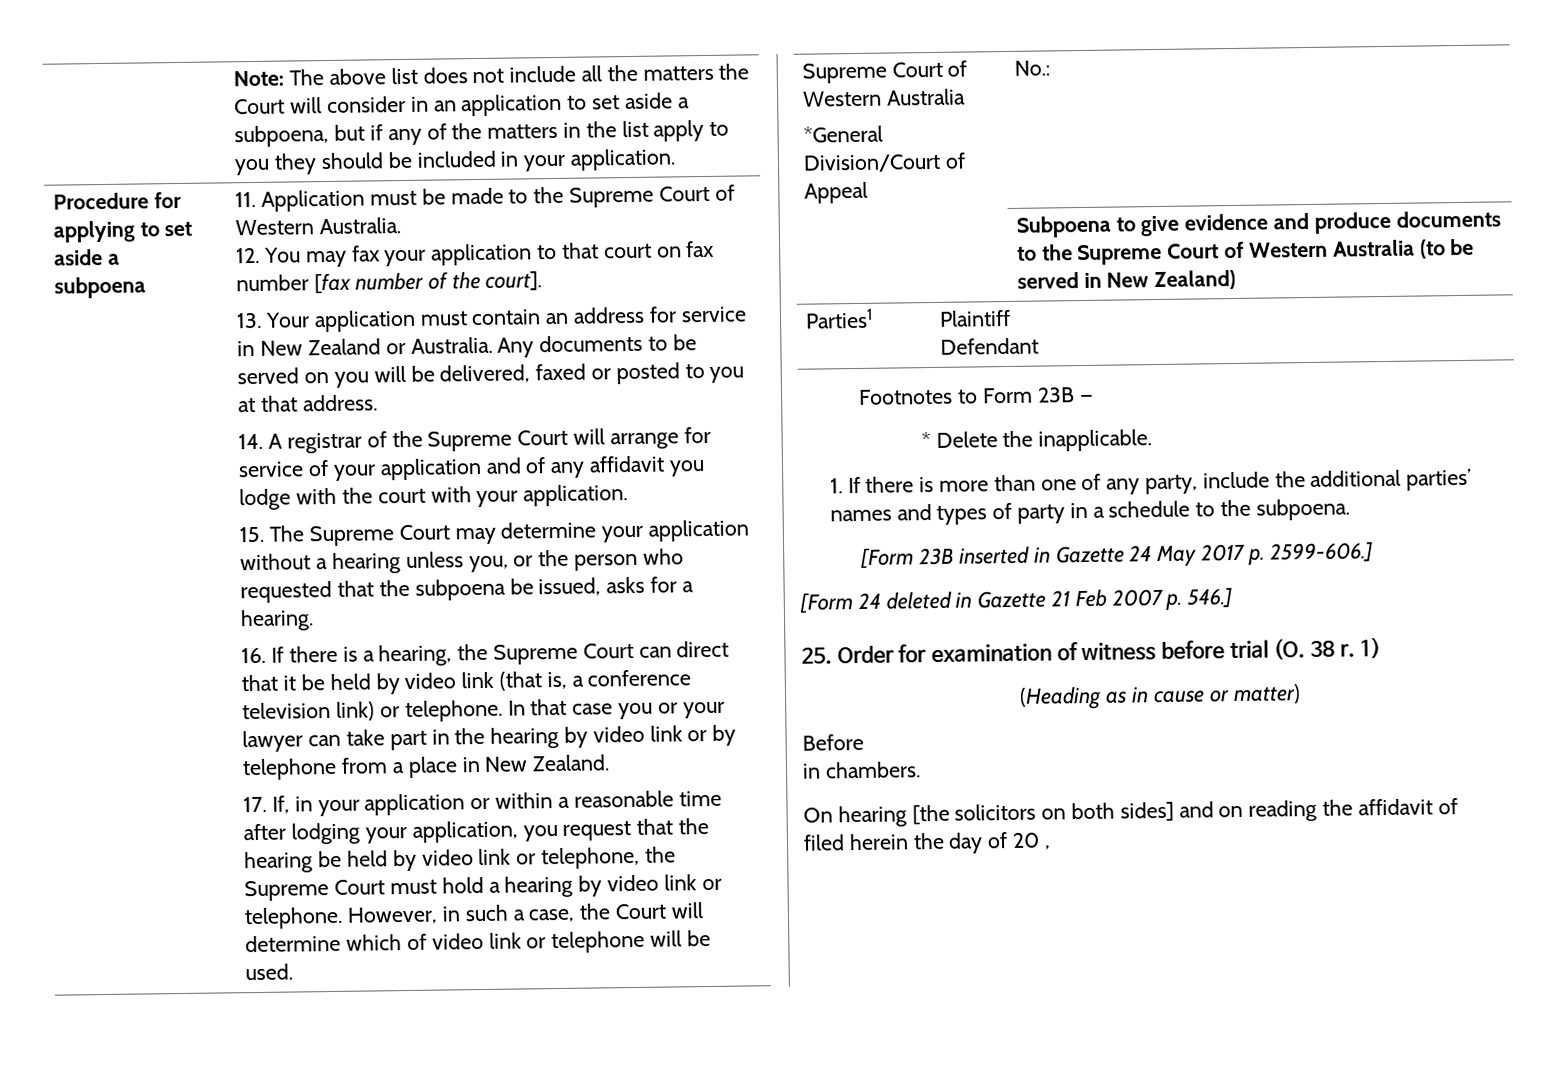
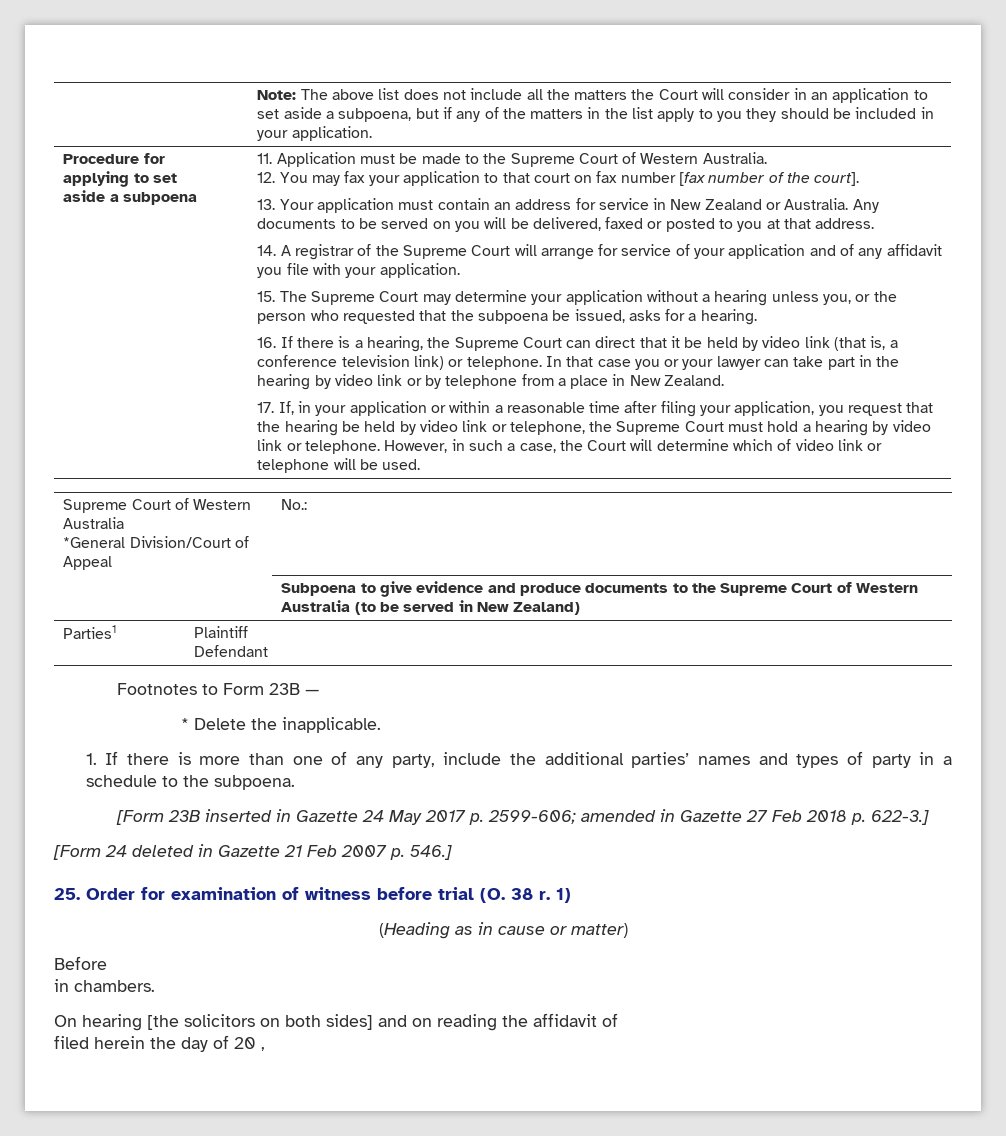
[239,487,426,511] lodge with the court -> [286,263,309,275] file
[291,822,361,845] lodging -> [660,401,696,417] filing
[1269,541,1373,563] 2599-606.] -> [488,809,930,825] 2599-606; amended in Gazette 27 Feb 2018 p. 622-3.]

